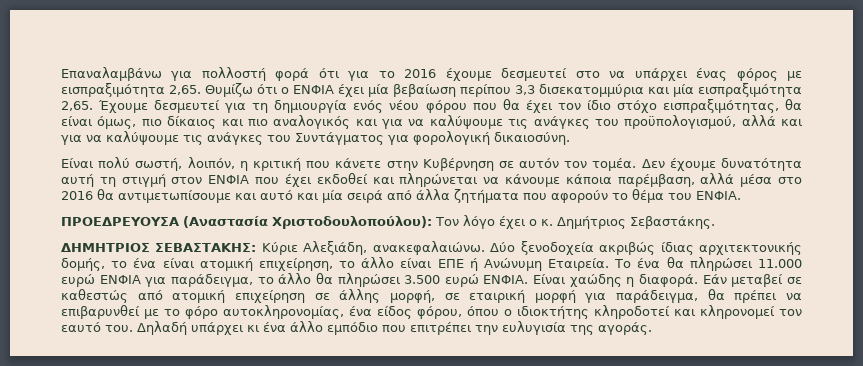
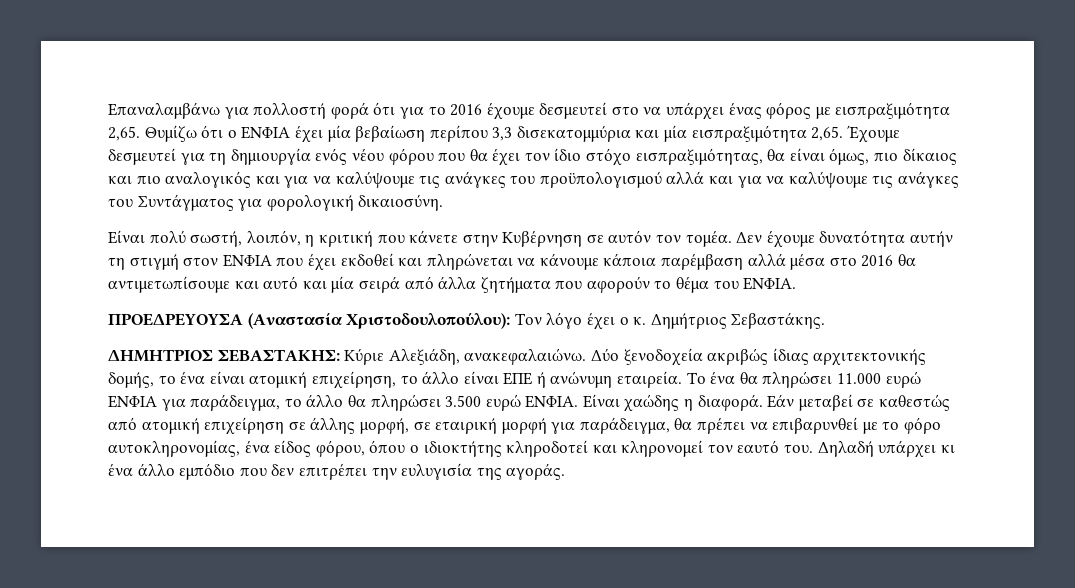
[624,115,737,129] προϋπολογισμού, -> [539,171,662,188] προϋπολογισμού
[61,174,94,187] αυτή -> [910,231,954,247] αυτήν
[617,174,695,187] παρέμβαση, -> [661,253,744,270] παρέμβαση
[483,258,610,271] Ανώνυμη Εταιρεία. -> [550,371,683,388] ανώνυμη εταιρεία.
(406, 328) none -> [271,464,295,476] δεν

